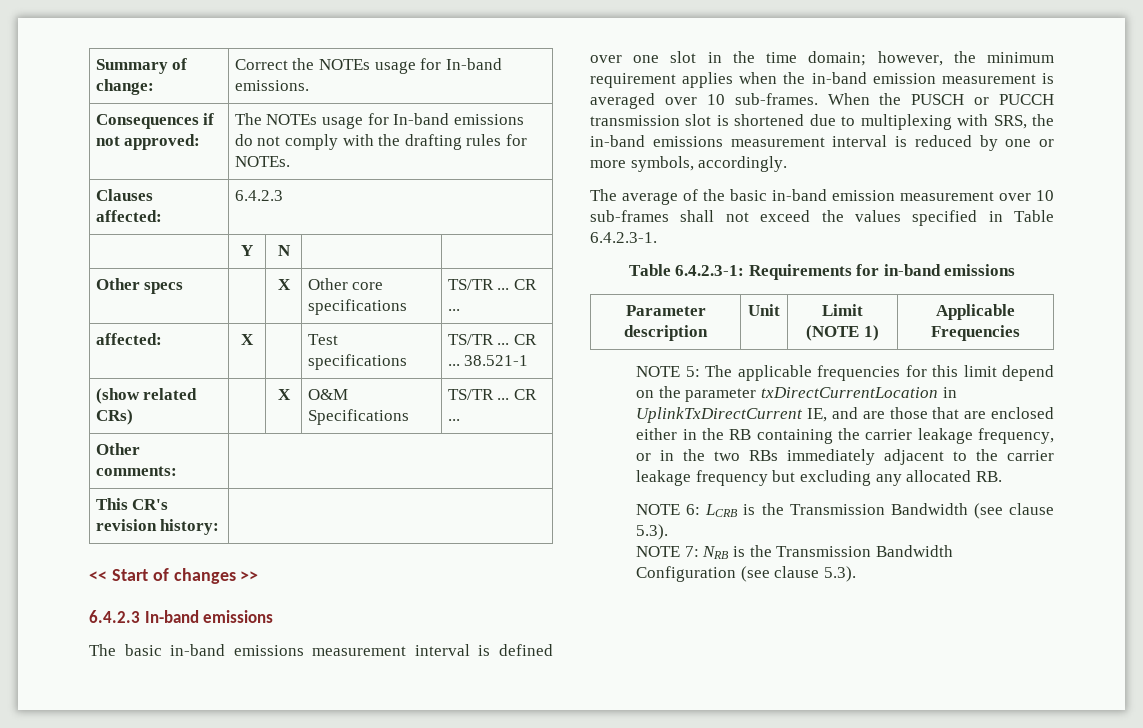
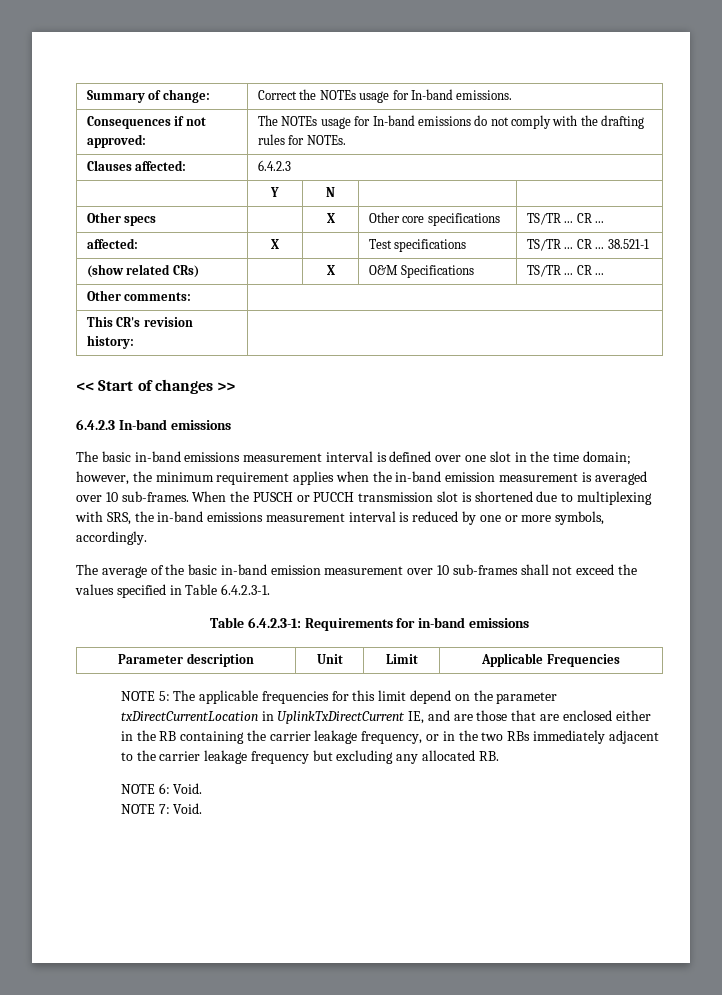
[806,325,879,341] (NOTE 1) -> (418, 659) none
[705,503,1054,519] [636,524,669,540] [636,545,953,559] [636,566,856,582] LCRB is the Transmission Bandwidth (see clause 5.3). // NOTE 7: NRB is the Transmission Bandwidth Configuration (see clause 5.3). -> [173,783,203,794] [120,803,203,814] Void. // NOTE 7: Void.

